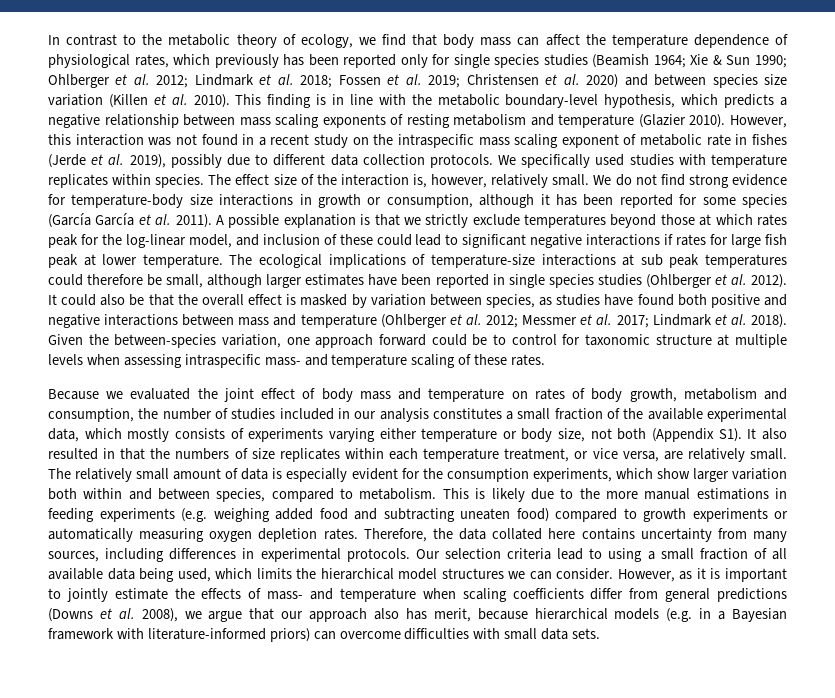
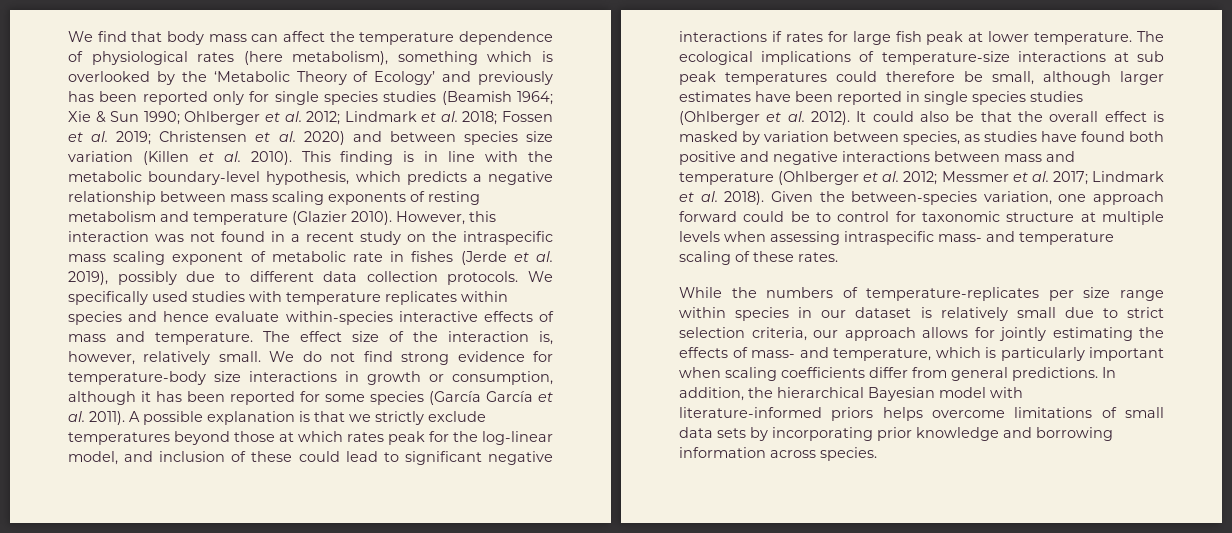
[48,34,376,48] In contrast to the metabolic theory of ecology, we -> [68,31,93,42] We
[134,54,211,68] rates, which -> [197,51,553,65] [68,71,472,85] rates (here metabolism), something which is overlooked by the ‘Metabolic Theory of Ecology’ and
[155,174,205,188] species. -> [68,311,554,325] [68,331,253,345] species and hence evaluate within-species interactive effects of mass and temperature.
[48,388,788,402] [48,408,787,422] [48,428,787,442] [48,448,788,462] [48,468,787,482] [48,488,788,502] [48,508,788,522] [48,528,787,542] [48,548,787,562] [48,568,787,582] [48,588,168,602] Because we evaluated the joint effect of body mass and temperature on rates of body growth, metabolism and consumption, the number of studies included in our analysis constitutes a small fraction of the available experimental data, which mostly consists of experiments varying either temperature or body size, not both (Appendix S1). It also resulted in that the numbers of size replicates within each temperature treatment, or vice versa, are relatively small. The relatively small amount of data is especially evident for the consumption experiments, which show larger variation both within and between species, compared to metabolism. This is likely due to the more manual estimations in feeding experiments (e.g. weighing added food and subtracting uneaten food) compared to growth experiments or automatically measuring oxygen depletion rates. Therefore, the data collated here contains uncertainty from many sources, including differences in experimental protocols. Our selection criteria lead to using a small fraction of all available data being used, which limits the hierarchical model structures we can consider. However, as it is important to jointly estimate -> [679,287,1164,301] [679,307,1164,321] [679,327,1133,341] While the numbers of temperature-replicates per size range within species in our dataset is relatively small due to strict selection criteria, our approach allows for jointly estimating
[339,588,416,602] temperature -> [833,347,1164,361] temperature, which is particularly important
[717,588,787,602] [48,608,788,622] [48,628,601,642] predictions (Downs et al. 2008), we argue that our approach also has merit, because hierarchical models (e.g. in a Bayesian framework with literature-informed priors) can overcome difficulties with small data sets. -> [1012,367,1116,381] [679,387,1023,401] [679,407,1164,421] [679,427,1113,441] [679,447,877,461] predictions. In addition, the hierarchical Bayesian model with literature-informed priors helps overcome limitations of small data sets by incorporating prior knowledge and borrowing information across species.

